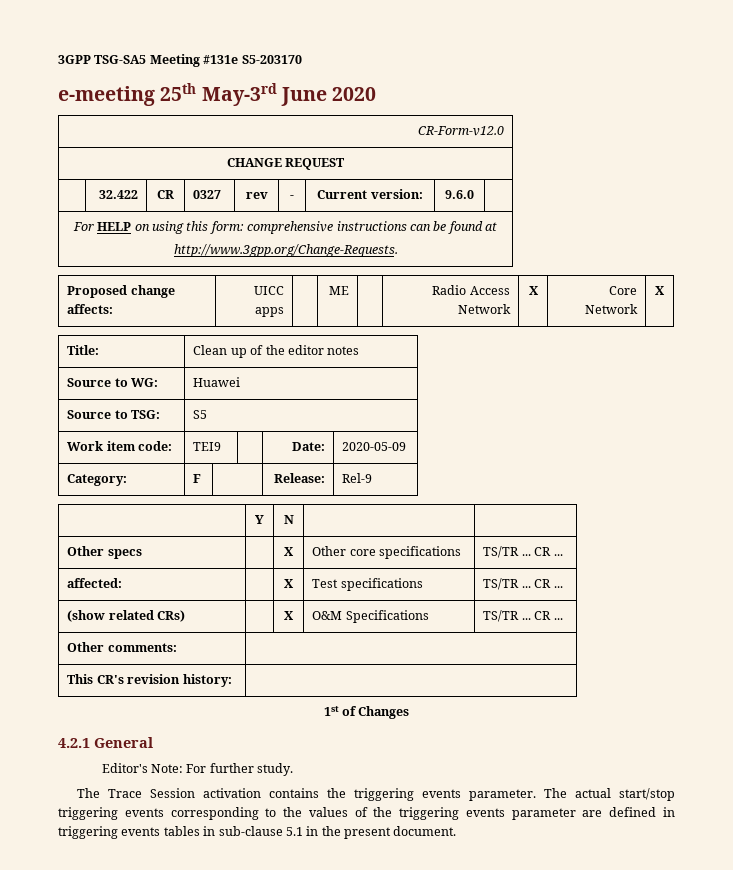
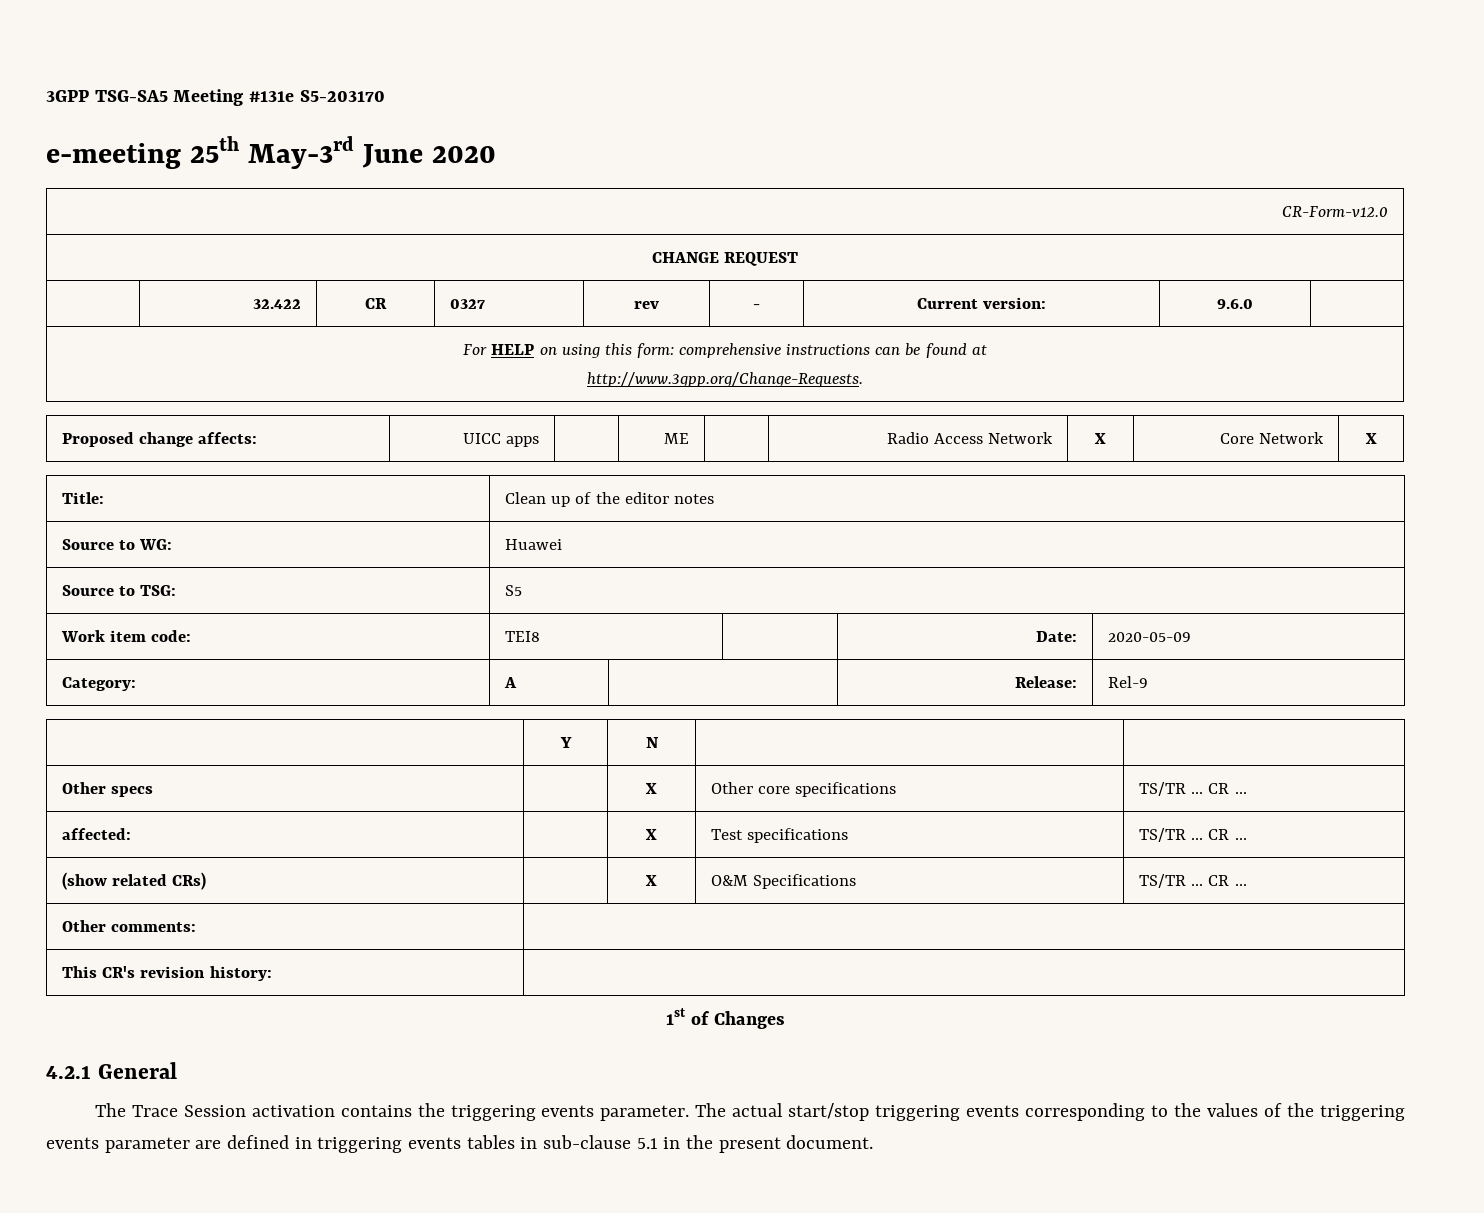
[193,442,222,451] TEI9 -> [505,631,541,642] TEI8
[193,474,202,483] F -> [504,677,518,688] A
[101,763,294,776] // Editor's Note: For further study. -> (177, 1070) none

